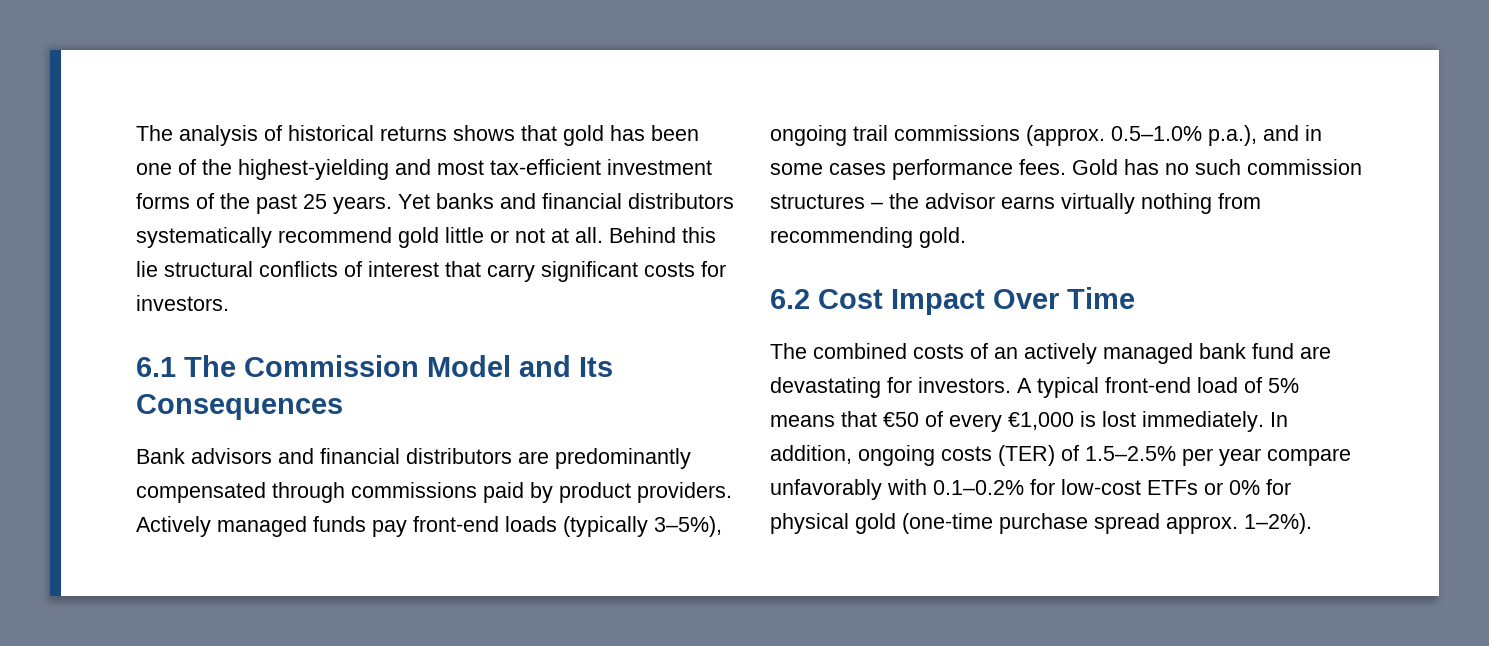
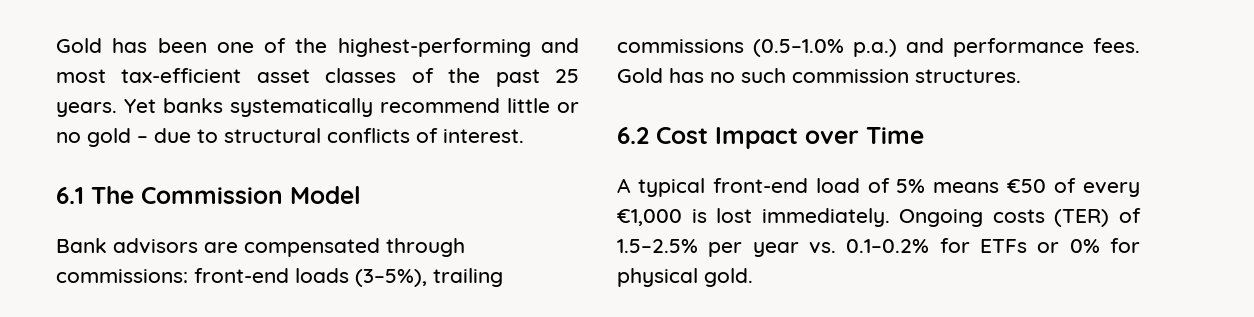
[136,125,604,146] The analysis of historical returns shows that gold -> [56,38,102,53] Gold
[238,159,389,180] highest-yielding -> [337,38,531,57] highest-performing
[607,159,712,175] [136,193,190,209] investment forms -> [256,68,397,83] asset classes
[500,193,734,209] and financial distributors -> (223, 105) none
[398,227,439,248] gold -> (500, 105) none
[515,227,716,243] [136,261,726,282] [136,295,229,311] not at all. Behind this lie structural conflicts of interest that carry significant costs for investors. -> [56,128,524,147] no gold – due to structural conflicts of interest.
[519,355,613,377] [136,394,343,420] and Its Consequences -> (361, 195) none
[278,448,691,469] [136,482,732,503] [136,516,722,537] [770,125,1322,146] [770,163,886,175] and financial distributors are predominantly compensated through commissions paid by product providers. Actively managed funds pay front-end loads (typically 3–5%), ongoing trail commissions (approx. 0.5–1.0% p.a.), and in some cases -> [204,238,465,257] [56,268,503,287] [617,38,944,57] are compensated through commissions: front-end loads (3–5%), trailing commissions (0.5–1.0% p.a.) and
[770,193,1261,214] [770,227,966,248] structures – the advisor earns virtually nothing from recommending gold. -> [915,69,1021,83] structures.
[993,289,1059,309] Over -> [805,130,859,144] over
[770,343,1331,364] [770,377,1011,398] The combined costs of an actively managed bank fund are devastating for investors. -> (924, 135) none
[841,411,877,427] that -> (1000, 187) none
[1270,412,1288,427] [770,445,935,466] In addition, ongoing -> [899,209,984,227] Ongoing
[1267,448,1351,466] [770,479,927,500] compare unfavorably with -> [809,242,836,254] vs.
[1061,479,1141,495] low-cost -> (970, 245) none
[855,513,1312,534] gold (one-time purchase spread approx. 1–2%). -> [704,268,753,287] gold.

